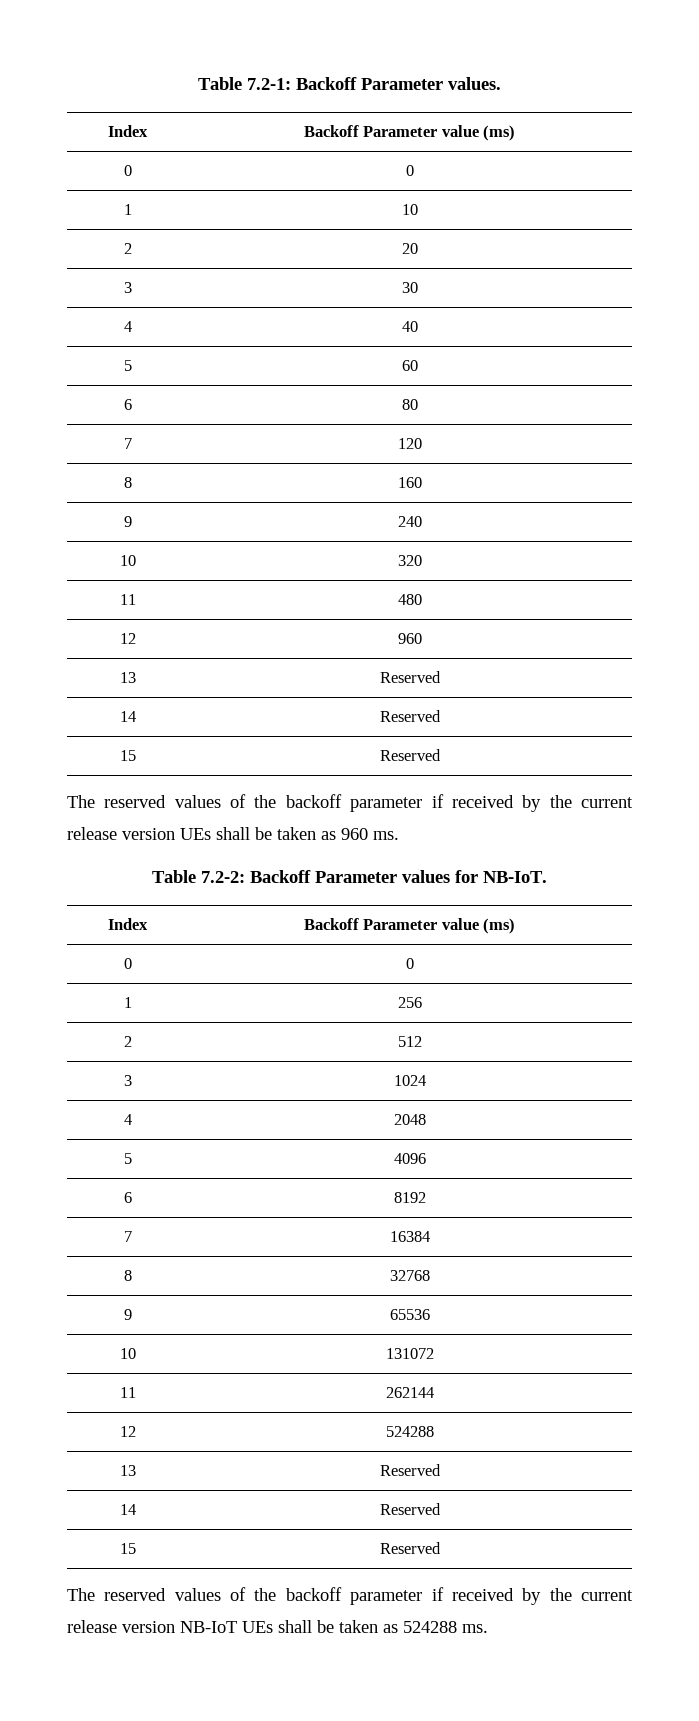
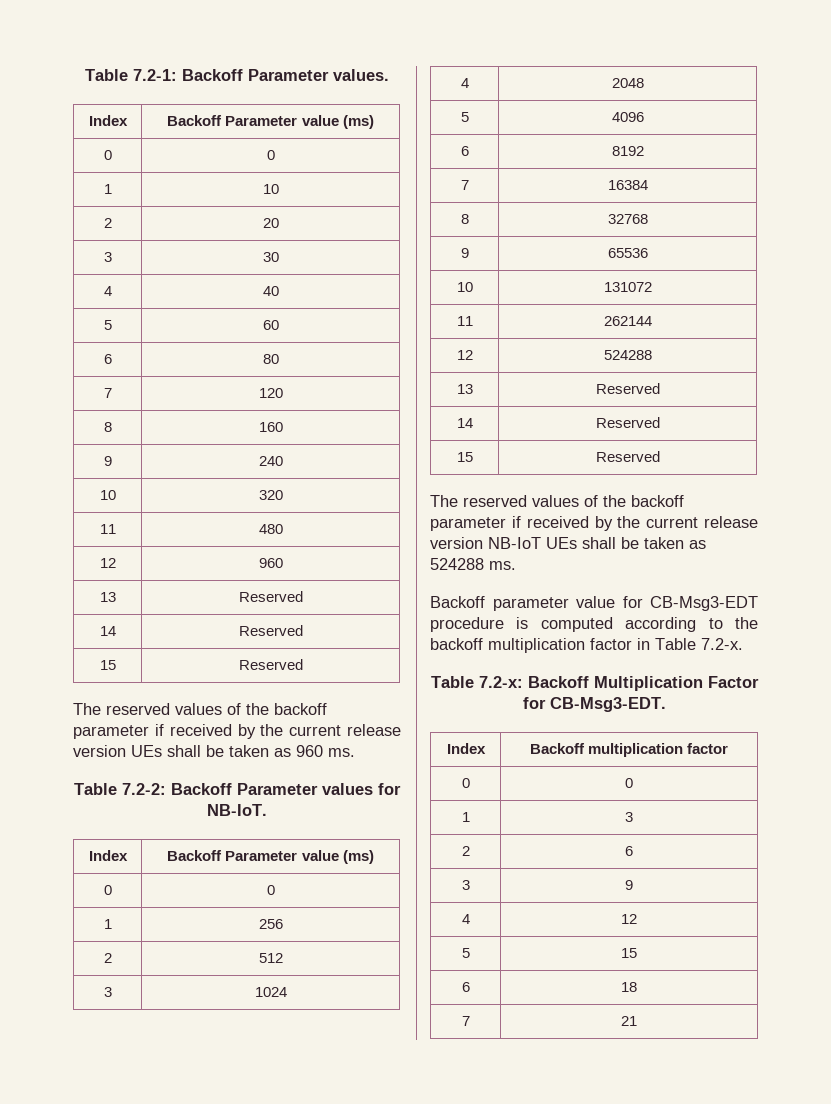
(488, 1628) none -> [430,596,758,611] [430,617,758,632] [430,638,743,653] [430,676,759,691] [522,697,666,712] [446,743,486,754] [529,743,729,757] [461,778,470,788] [625,778,633,788] [461,812,470,822] [625,812,633,822] [461,846,470,856] [625,846,633,856] [461,880,470,890] [625,880,633,890] [461,914,470,924] [621,914,637,924] [461,948,470,958] [621,948,637,958] [461,982,470,992] [621,982,637,992] [461,1016,470,1026] [621,1016,637,1026] // Backoff parameter value for CB-Msg3-EDT procedure is computed according to the backoff multiplication factor in Table 7.2-x. // Table 7.2-x: Backoff Multiplication Factor for CB-Msg3-EDT. // Index | Backoff multiplication factor // 0 | 0 // 1 | 3 // 2 | 6 // 3 | 9 // 4 | 12 // 5 | 15 // 6 | 18 // 7 | 21

